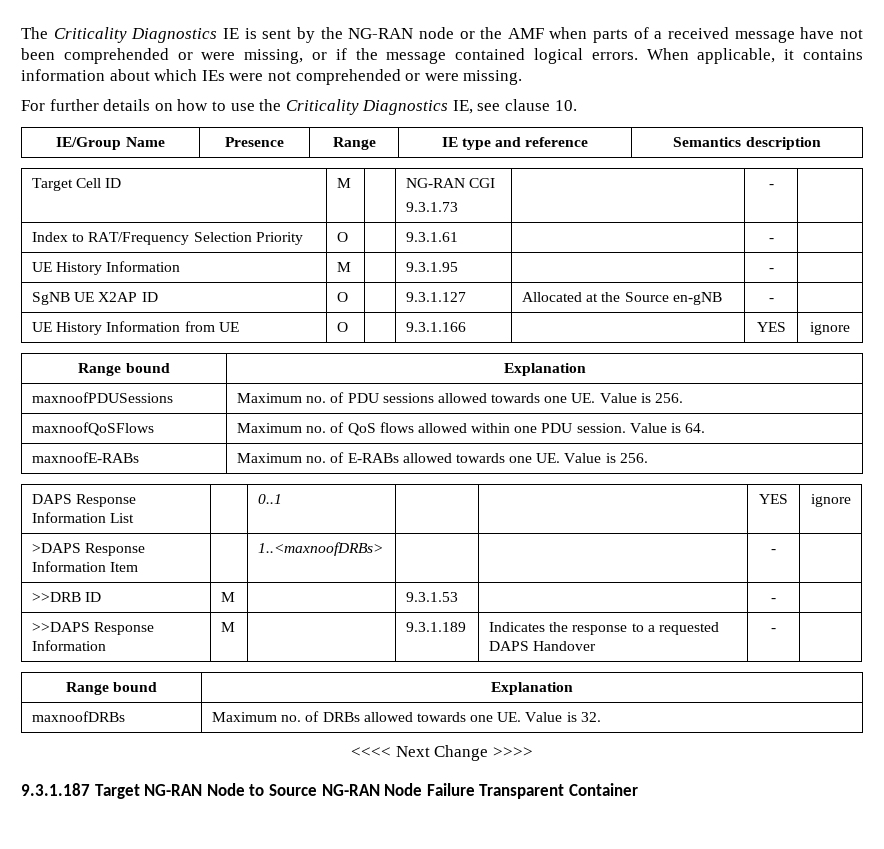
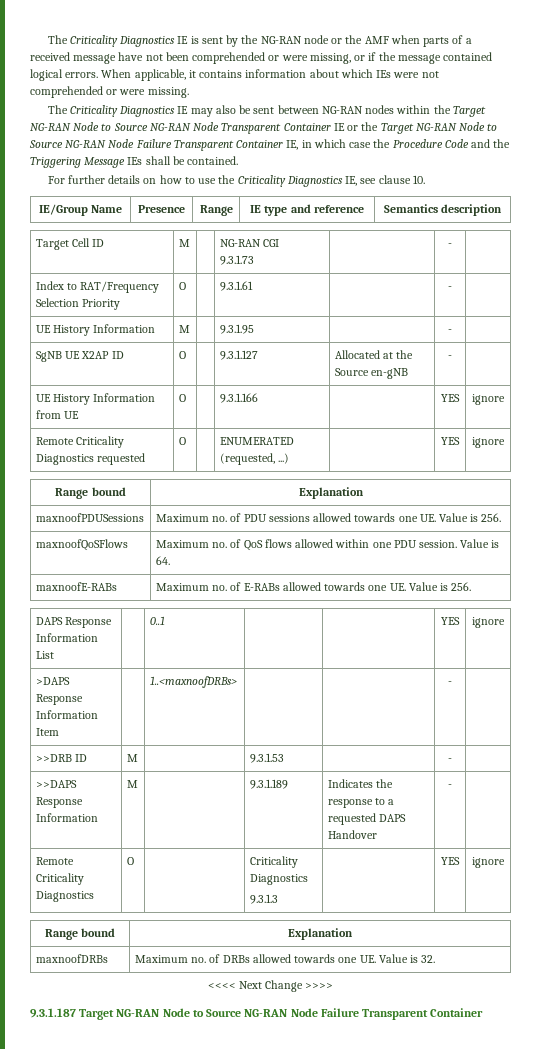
(523, 77) none -> [47,105,486,117] [30,122,498,134] [29,139,511,151] [30,156,239,168] // The Criticality Diagnostics IE may also be sent between NG-RAN nodes within the Target NG-RAN Node to Source NG-RAN Node Transparent Container IE or the Target NG-RAN Node to Source NG-RAN Node Failure Transparent Container IE, in which case the Procedure Code and the Triggering Message IEs shall be contained.
(850, 328) none -> [35,436,125,448] [35,453,146,465] [178,437,186,445] [219,437,294,445] [219,453,290,465] [441,437,460,445] [472,437,505,448] // Remote Criticality Diagnostics requested | O | | ENUMERATED (requested, ...) | | YES | ignore
(776, 630) none -> [35,857,74,865] [35,873,84,885] [35,891,94,902] [126,857,134,865] [249,856,298,868] [249,874,308,885] [249,894,278,904] [441,857,460,865] [472,857,505,868] // Remote Criticality Diagnostics | O | | Criticality Diagnostics // 9.3.1.3 | | YES | ignore

